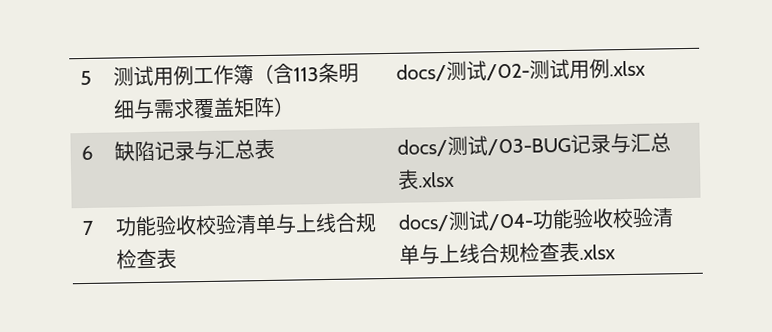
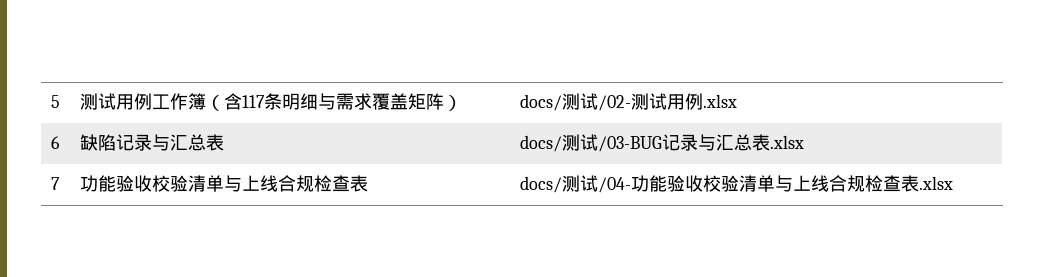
[292,67,319,82] 113 -> [241,95,265,108] 117

